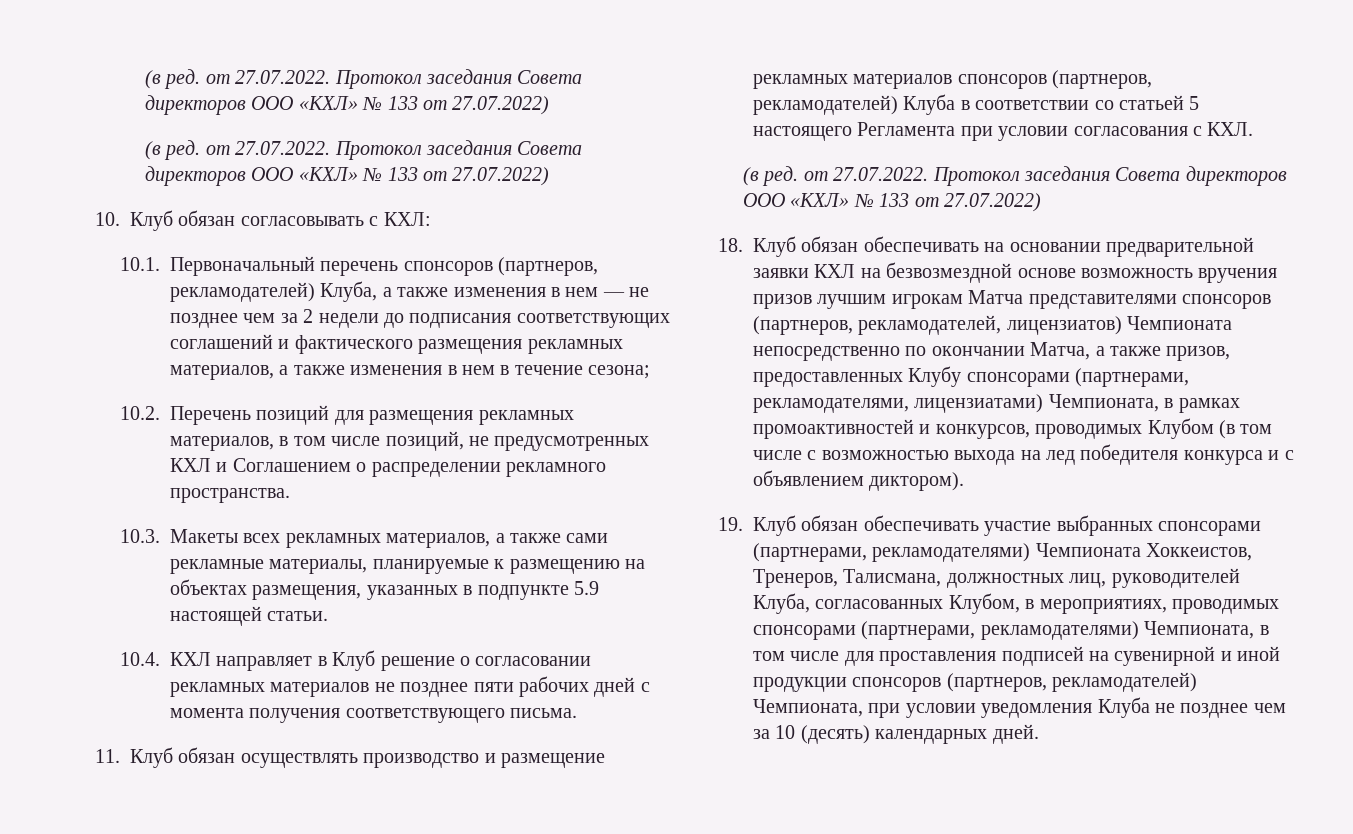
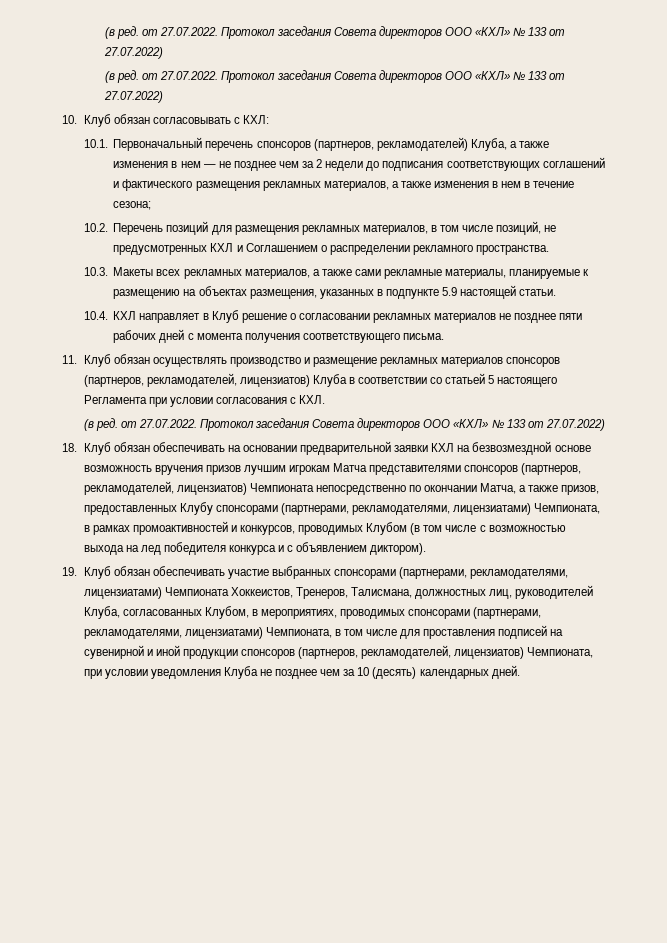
[753,95,898,115] рекламодателей) -> [146,373,310,387] рекламодателей, лицензиатов)
[872,543,1031,562] рекламодателями) -> [470,569,569,579] [83,587,162,599] рекламодателями, лицензиатами)
[980,621,1139,640] рекламодателями) -> [83,627,263,639] рекламодателями, лицензиатами)
[1052,672,1198,692] рекламодателей) -> [361,645,525,659] рекламодателей, лицензиатов)

